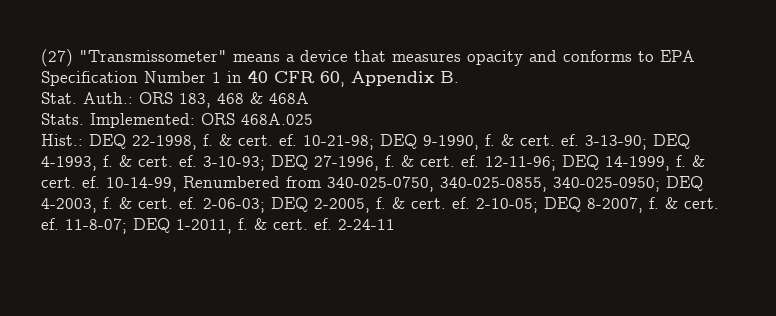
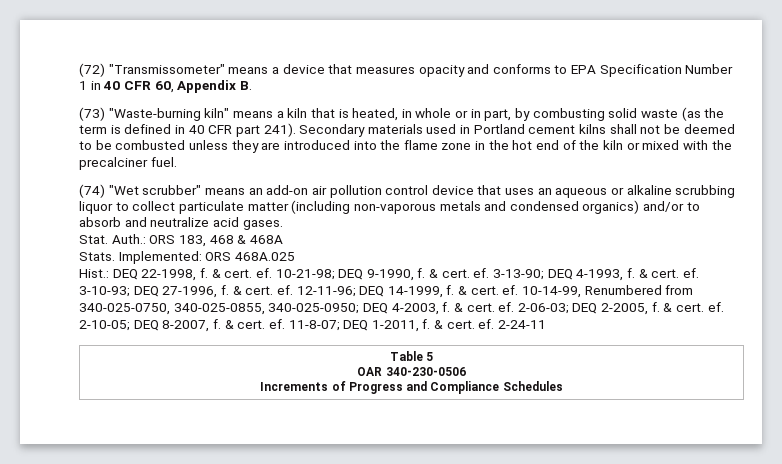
[41,49,73,67] (27) -> [79,63,105,77] (72)
(459, 77) none -> [79,107,725,121] [79,123,735,137] [79,140,732,153] [79,157,177,170] [79,184,736,198] [79,200,700,214] [79,217,283,230] // (73) "Waste-burning kiln" means a kiln that is heated, in whole or in part, by combusting solid waste (as the term is defined in 40 CFR part 241). Secondary materials used in Portland cement kilns shall not be deemed to be combusted unless they are introduced into the flame zone in the hot end of the kiln or mixed with the precalciner fuel. // (74) "Wet scrubber" means an add-on air pollution control device that uses an aqueous or alkaline scrubbing liquor to collect particulate matter (including non-vaporous metals and condensed organics) and/or to absorb and neutralize acid gases.
(395, 224) none -> [389,351,434,361] [357,367,466,376] [260,381,563,394] // Table 5 // OAR 340-230-0506 // Increments of Progress and Compliance Schedules

